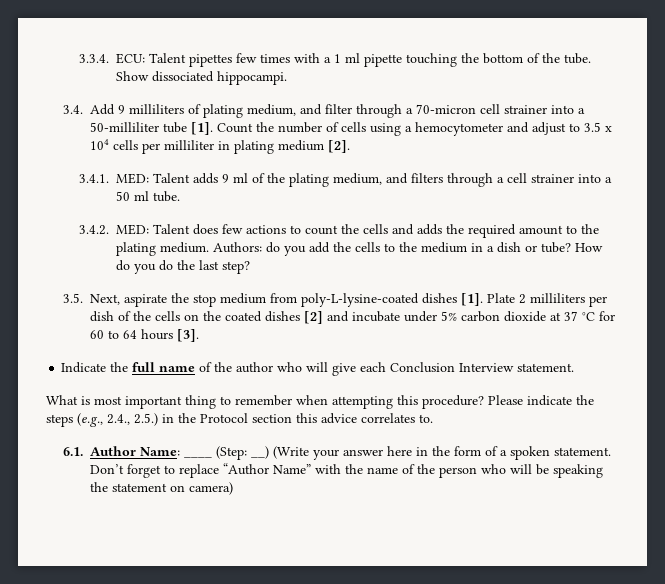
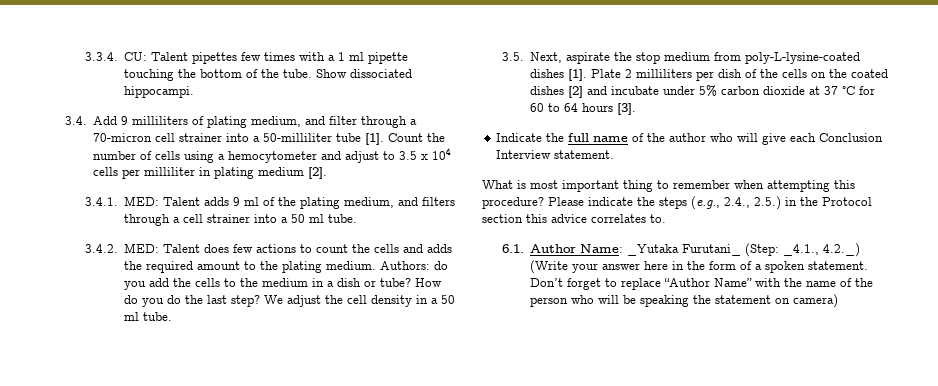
[116,53,146,64] ECU: -> [124,52,148,61] CU:
(251, 267) none -> [264,295,456,307] [124,312,173,321] We adjust the cell density in a 50 ml tube.
[183,446,269,460] ____ (Step: __) -> [627,243,861,257] _Yutaka Furutani_ (Step: _4.1., 4.2._)

